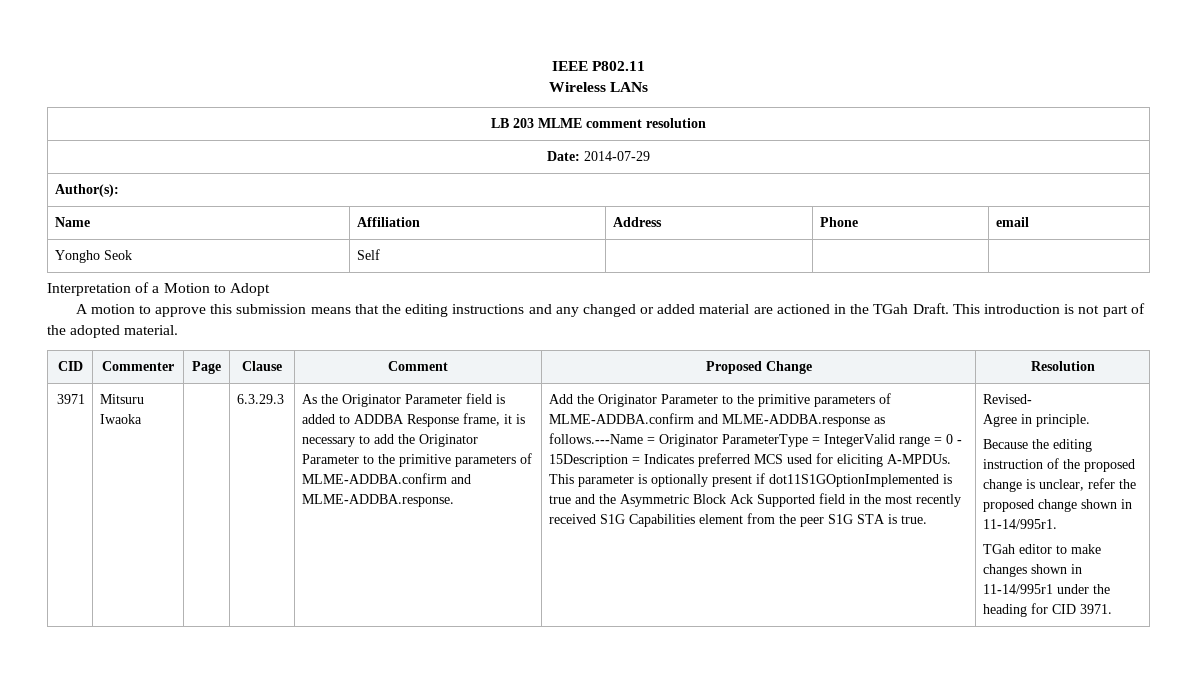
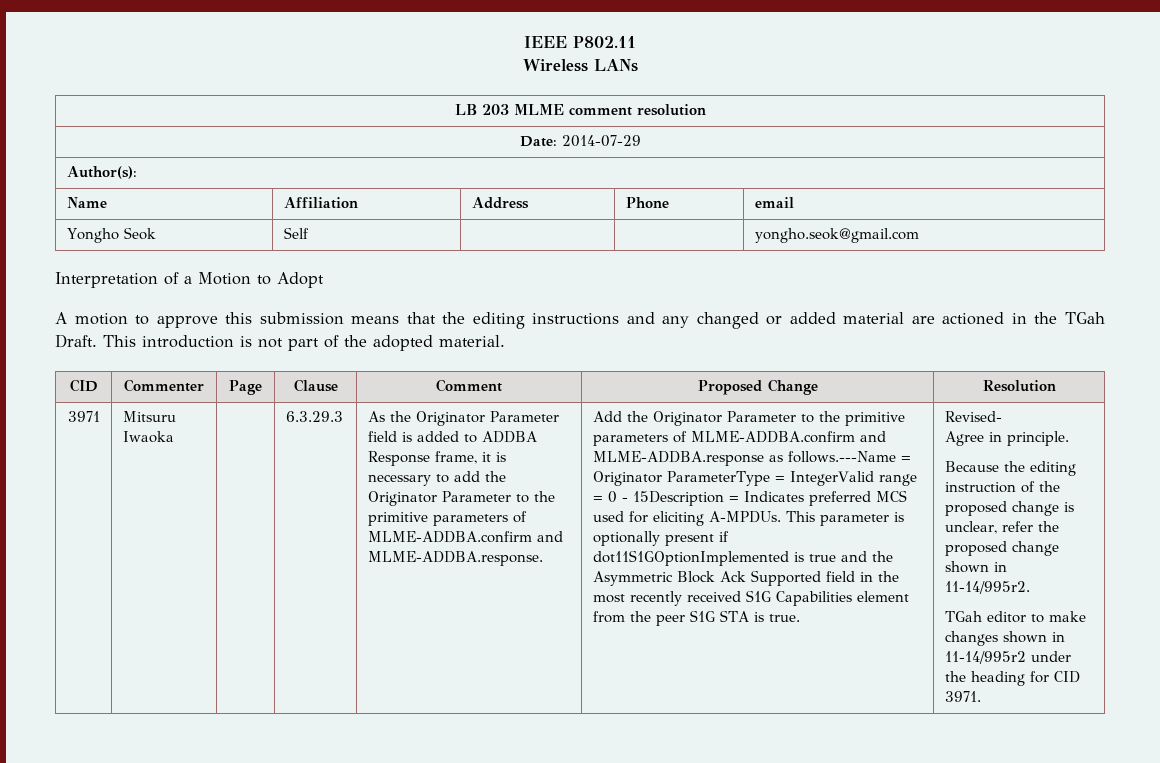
(381, 254) none -> [754,228,919,243] yongho.seok@gmail.com
[983,519,1058,529] 11-14/995r1. -> [944,581,1030,594] 11-14/995r2.
[983,584,1054,594] 11-14/995r1 -> [944,651,1026,664] 11-14/995r2

